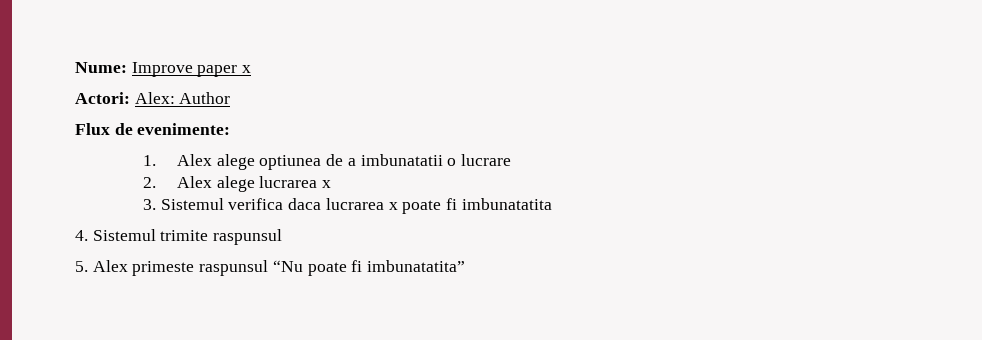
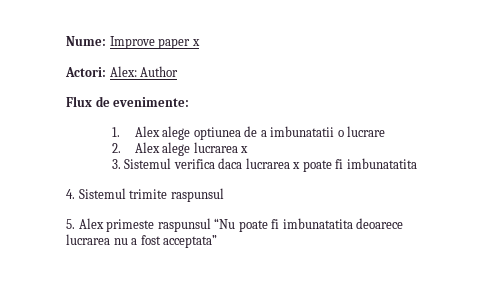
[367,260,466,272] imbunatatita” -> [282,218,404,229] [66,234,218,248] imbunatatita deoarece lucrarea nu a fost acceptata”

